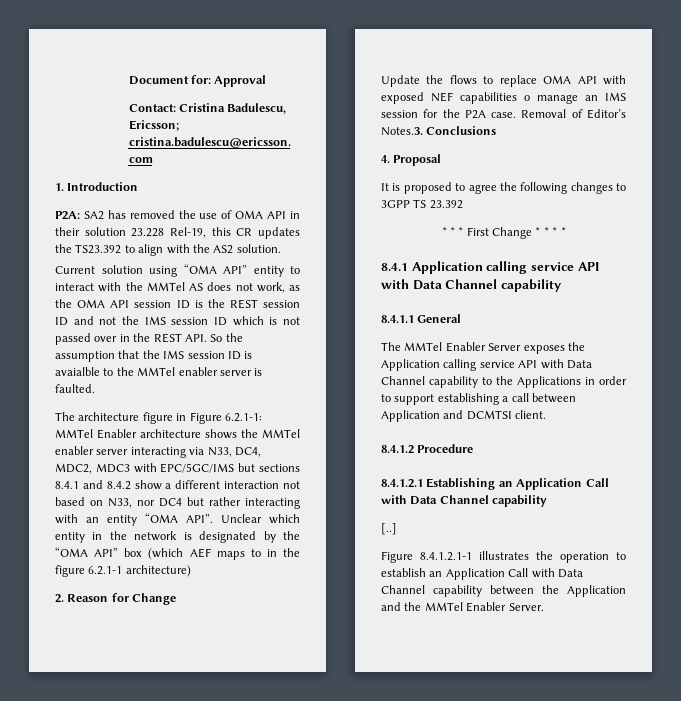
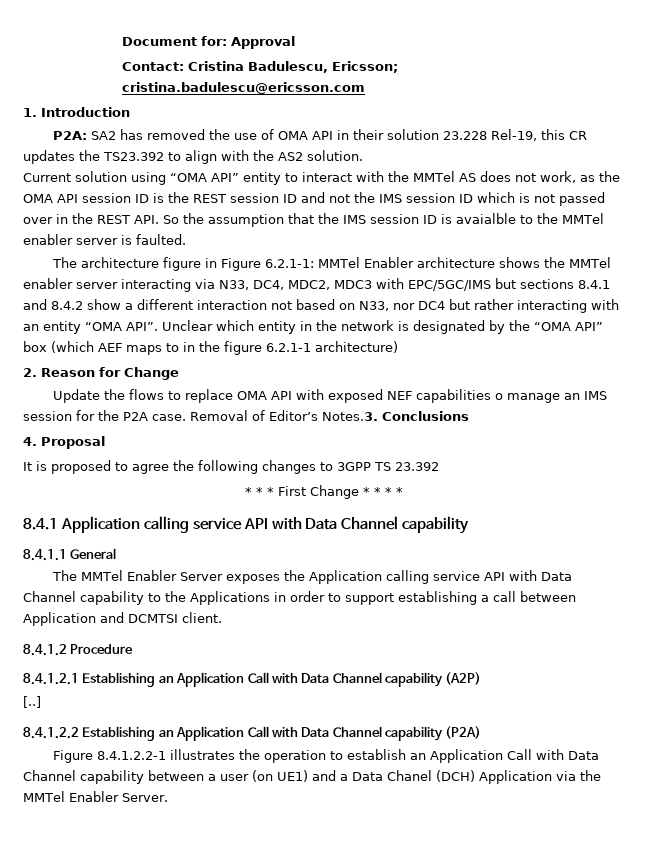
(548, 501) none -> [445,672,482,685] (A2P)
[381,551,472,563] // Figure 8.4.1.2.1-1 -> [23,726,482,741] [53,750,167,763] // 8.4.1.2.2 Establishing an Application Call with Data Channel capability (P2A) // Figure 8.4.1.2.2-1
[542,585,626,597] [381,602,401,611] the Application and -> [208,770,576,784] a user (on UE1) and a Data Chanel (DCH) Application via

